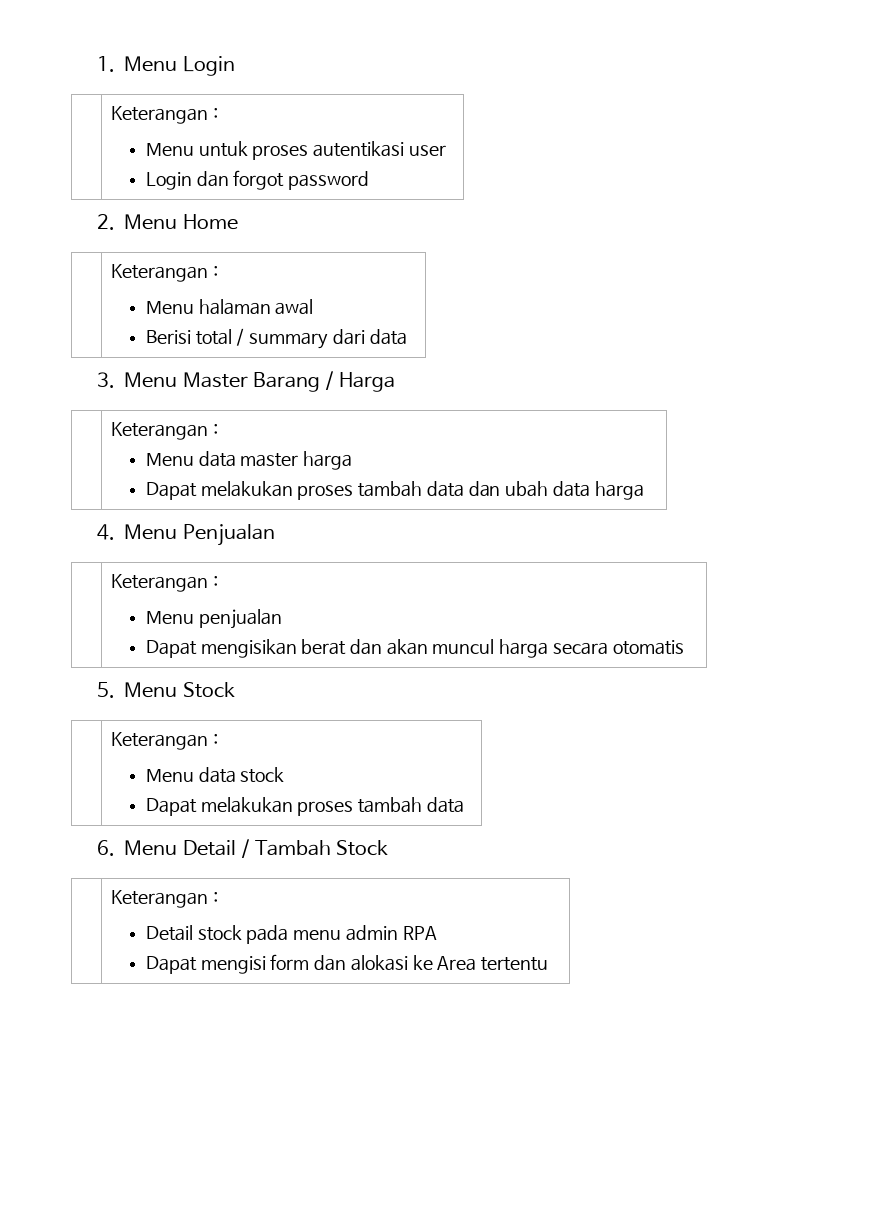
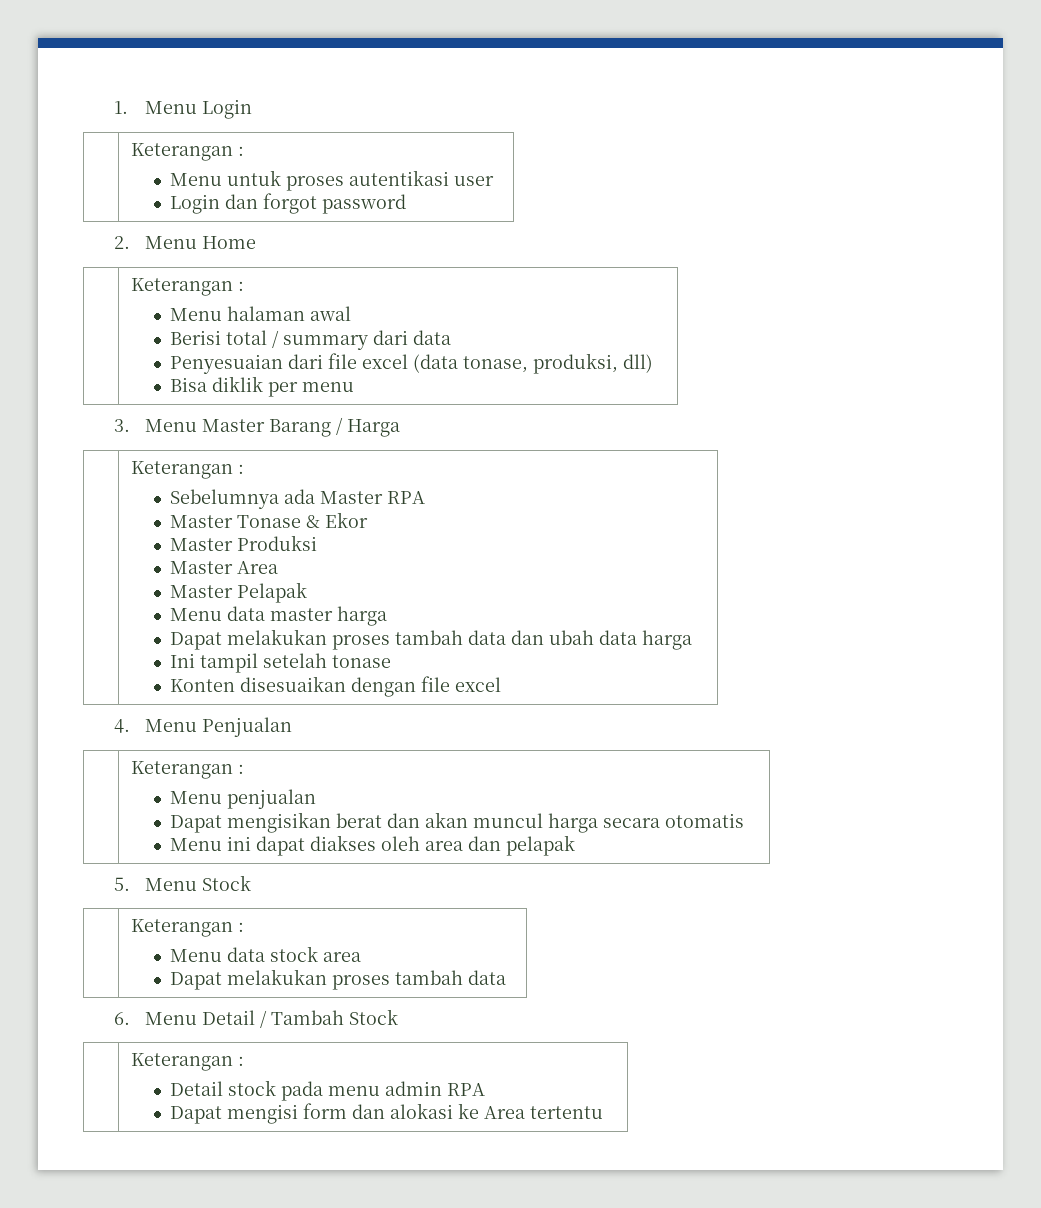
(407, 337) none -> [169,353,653,374] [169,376,354,397] // Penyesuaian dari file excel (data tonase, produksi, dll) // Bisa diklik per menu
(219, 429) none -> [169,489,425,509] [169,512,368,528] [169,535,317,551] [169,561,278,574] [169,582,307,603] // Sebelumnya ada Master RPA // Master Tonase & Ekor // Master Produksi // Master Area // Master Pelapak
(644, 490) none -> [169,653,391,673] [169,676,501,697] // Ini tampil setelah tonase // Konten disesuaikan dengan file excel
(684, 647) none -> [169,835,575,856] // Menu ini dapat diakses oleh area dan pelapak
(285, 775) none -> [322,952,361,962] area

